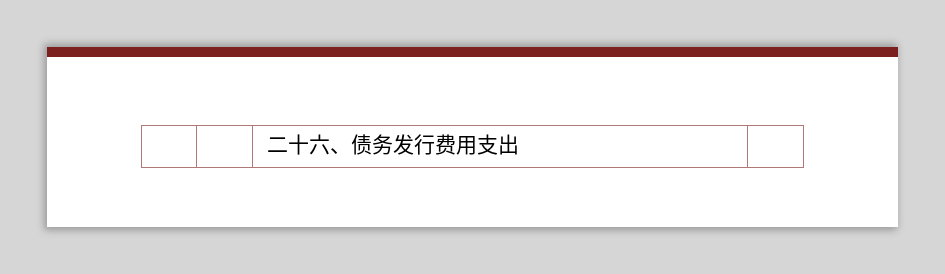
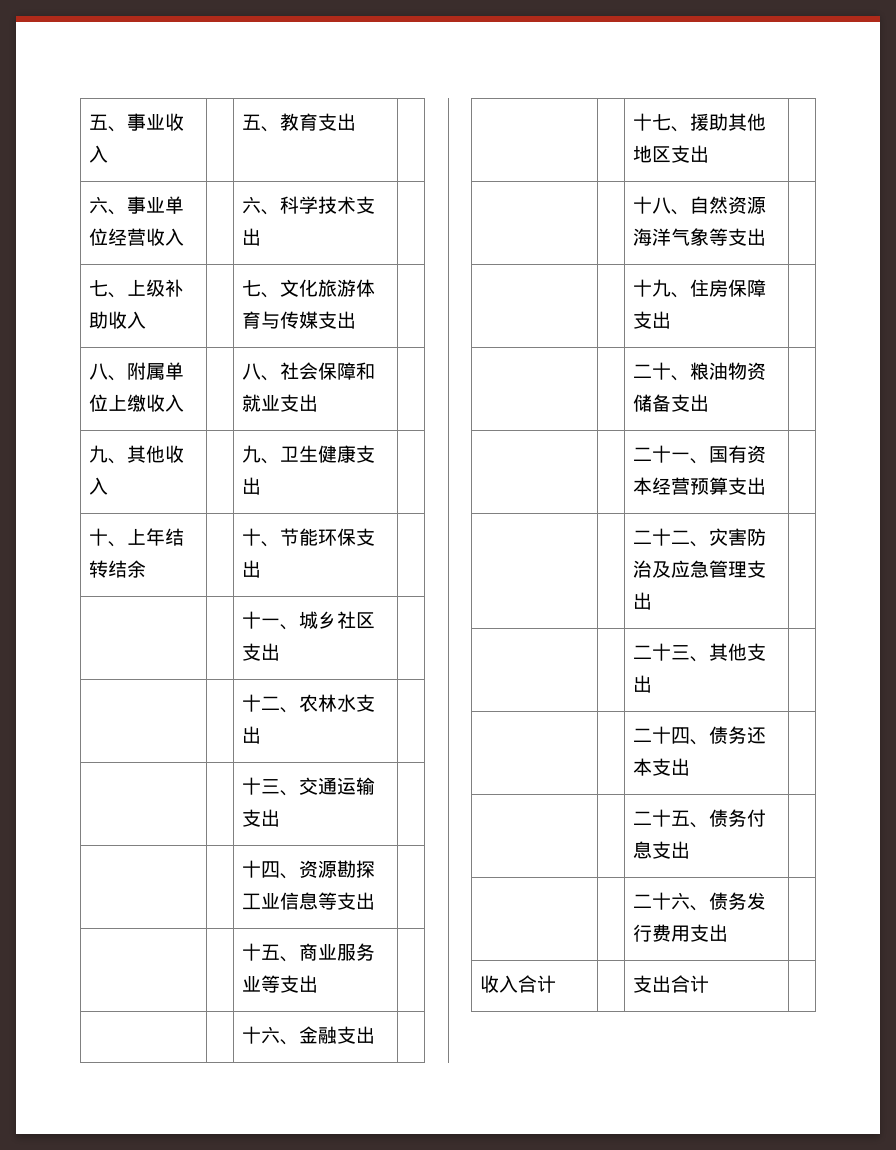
(266, 144) none -> [88,113,184,132] [88,145,108,163] [241,113,356,132] [88,196,184,215] [88,228,184,246] [241,196,375,215] [241,228,261,246] [88,279,184,298] [88,311,146,329] [241,279,375,298] [241,311,356,329] [88,362,184,381] [88,394,184,412] [241,362,375,381] [241,394,318,412] [88,445,184,464] [88,477,108,495] [241,445,375,464] [241,477,261,495] [88,528,184,547] [88,560,146,578] [241,528,375,547] [241,560,261,578] [241,611,375,630] [241,643,280,661] [241,694,375,713] [241,726,261,744] [241,777,375,796] [241,809,280,827] [241,860,375,879] [241,892,375,910] [241,943,375,962] [241,975,318,993] [241,1026,375,1045] [632,113,766,132] [632,145,709,163] [632,196,766,215] [632,228,766,246] [632,279,766,298] [632,311,671,329] [632,362,766,381] [632,394,709,412] [632,445,766,464] [632,477,766,495] [632,528,766,547] [632,560,766,578] [632,592,652,610] [632,643,766,662] [632,675,652,693] [632,726,766,745] [632,758,690,776] [632,809,766,828] [632,841,690,859] 五、事业收入 | | 五、教育支出 | // 六、事业单位经营收入 | | 六、科学技术支出 | // 七、上级补助收入 | | 七、文化旅游体育与传媒支出 | // 八、附属单位上缴收入 | | 八、社会保障和就业支出 | // 九、其他收入 | | 九、卫生健康支出 | // 十、上年结转结余 | | 十、节能环保支出 | // | | 十一、城乡社区支出 | // | | 十二、农林水支出 | // | | 十三、交通运输支出 | // | | 十四、资源勘探工业信息等支出 | // | | 十五、商业服务业等支出 | // | | 十六、金融支出 | // | | 十七、援助其他地区支出 | // | | 十八、自然资源海洋气象等支出 | // | | 十九、住房保障支出 | // | | 二十、粮油物资储备支出 | // | | 二十一、国有资本经营预算支出 | // | | 二十二、灾害防治及应急管理支出 | // | | 二十三、其他支出 | // | | 二十四、债务还本支出 | // | | 二十五、债务付息支出 | //
(519, 144) none -> [479,975,556,993] [632,975,709,993] // 收入合计 | | 支出合计 |

